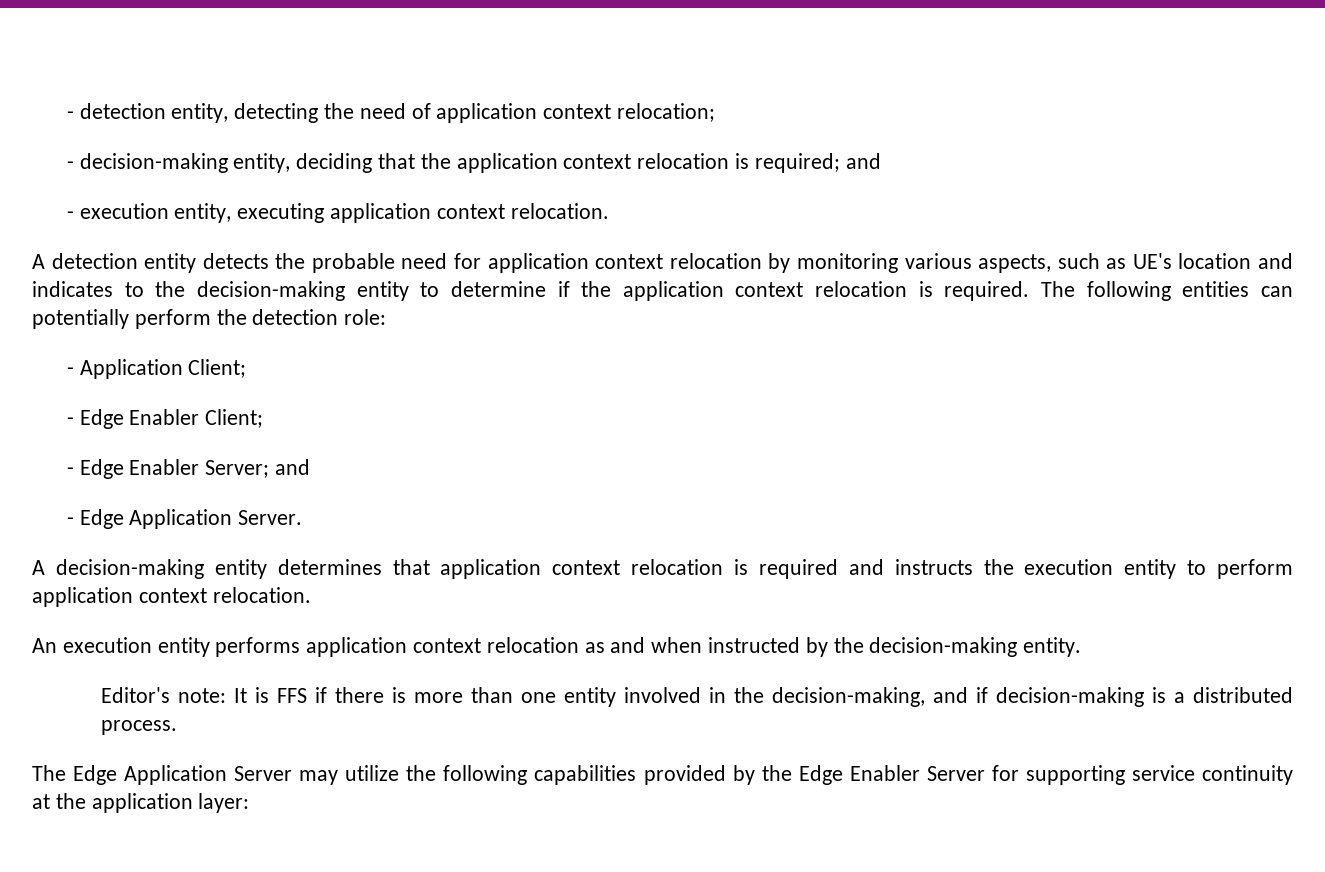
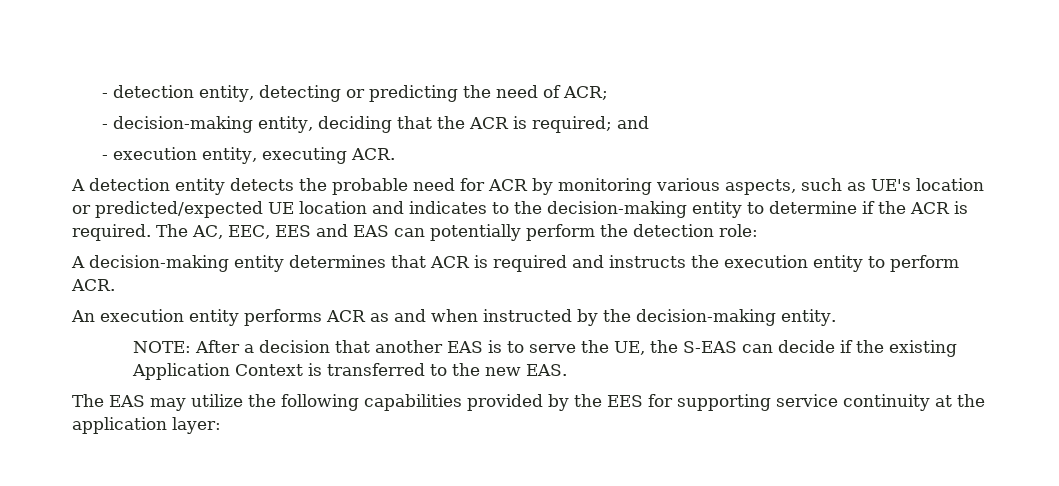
(319, 113) none -> [346,85,459,102] or predicting
[436,103,715,123] application context relocation; -> [563,86,609,100] ACR;
[456,153,730,173] application context relocation -> [469,117,510,129] ACR
[329,203,609,223] application context relocation. -> [351,148,396,160] ACR.
[487,253,762,273] application context relocation -> [488,179,528,191] ACR
(1252, 261) none -> [72,201,367,218] or predicted/expected UE location
[622,281,1250,301] application context relocation is required. The following entities -> [910,201,968,214] [72,224,389,241] ACR is required. The AC, EEC, EES and EAS
[66,359,247,379] [66,409,264,429] [66,459,310,479] [66,509,303,529] // - Application Client; // - Edge Enabler Client; // - Edge Enabler Server; and // - Edge Application Server. -> (758, 230) none
[440,559,724,579] application context relocation -> [430,256,470,268] ACR
[32,587,311,607] application context relocation. -> [71,279,115,291] ACR.
[306,637,579,657] application context relocation -> [326,310,366,322] ACR
[101,687,1293,707] [101,720,178,735] [32,765,293,785] Editor's note: It is FFS if there is more than one entity involved in the decision-making, and if decision-making is a distributed process. // The Edge Application Server -> [132,340,957,357] [131,363,567,380] [72,394,145,407] NOTE: After a decision that another EAS is to serve the UE, the S-EAS can decide if the existing Application Context is transferred to the new EAS. // The EAS
[798,765,985,785] Edge Enabler Server -> [607,395,643,407] EES

